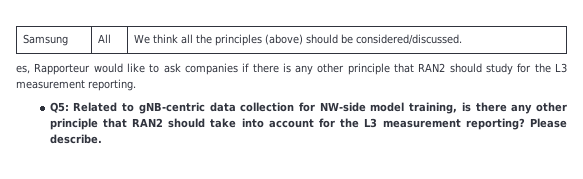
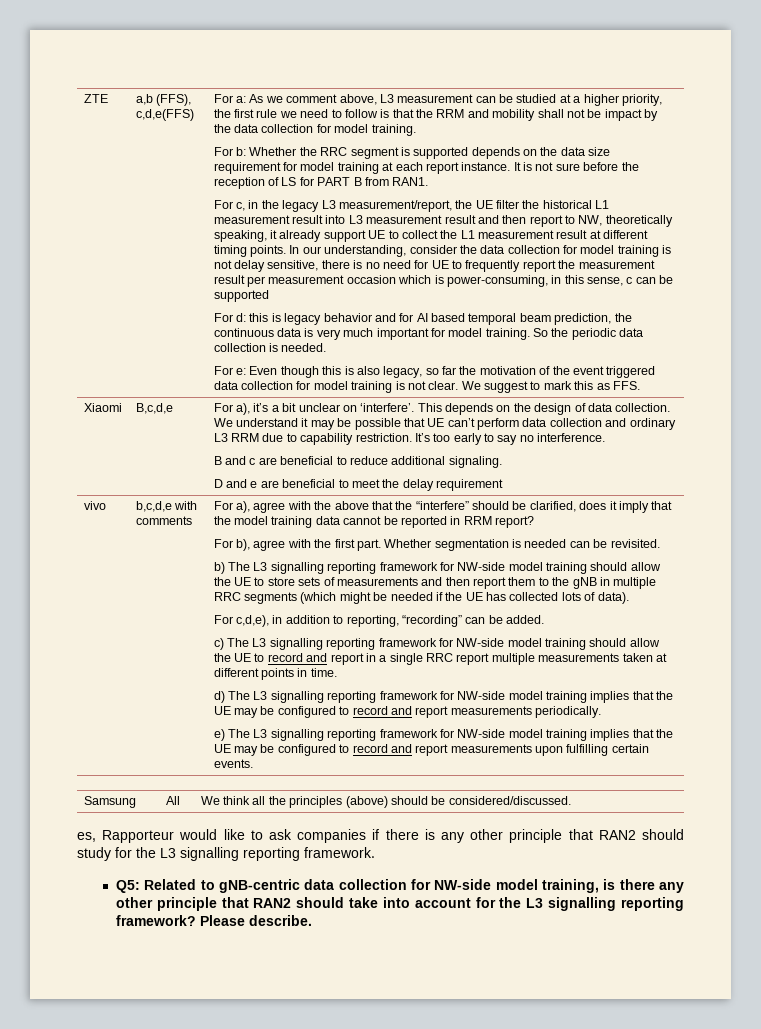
(23, 40) none -> [83,94,108,103] [135,94,192,106] [135,109,194,121] [213,94,662,106] [213,109,659,121] [213,124,416,136] [213,147,611,159] [213,162,639,174] [213,177,429,189] [213,200,610,212] [213,215,673,227] [213,230,649,242] [213,245,672,257] [213,260,655,272] [213,275,674,287] [213,290,269,302] [213,313,632,325] [213,328,644,340] [213,343,327,352] [213,366,656,378] [213,381,640,393] [83,403,122,412] [135,403,173,414] [213,403,671,415] [213,418,676,430] [213,433,606,445] [213,456,502,468] [213,479,504,491] [83,501,106,510] [135,501,198,512] [135,516,192,525] [213,501,673,513] [213,516,535,528] [213,539,660,551] [213,562,661,574] [213,577,657,589] [213,592,629,604] [213,615,545,627] [213,638,660,650] [213,653,667,665] [213,668,337,680] [213,691,674,703] [213,706,602,718] [213,729,674,741] [213,744,649,756] [213,759,253,768] ZTE | a,b (FFS), c,d,e(FFS) | For a: As we comment above, L3 measurement can be studied at a higher priority, the first rule we need to follow is that the RRM and mobility shall not be impact by the data collection for model training. // For b: Whether the RRC segment is supported depends on the data size requirement for model training at each report instance. It is not sure before the reception of LS for PART B from RAN1. // For c, in the legacy L3 measurement/report, the UE filter the historical L1 measurement result into L3 measurement result and then report to NW, theoretically speaking, it already support UE to collect the L1 measurement result at different timing points. In our understanding, consider the data collection for model training is not delay sensitive, there is no need for UE to frequently report the measurement result per measurement occasion which is power-consuming, in this sense, c can be supported // For d: this is legacy behavior and for AI based temporal beam prediction, the continuous data is very much important for model training. So the periodic data collection is needed. // For e: Even though this is also legacy, so far the motivation of the event triggered data collection for model training is not clear. We suggest to mark this as FFS. // Xiaomi | B,c,d,e | For a), it’s a bit unclear on ‘interfere’. This depends on the design of data collection. We understand it may be possible that UE can’t perform data collection and ordinary L3 RRM due to capability restriction. It’s too early to say no interference. // B and c are beneficial to reduce additional signaling. // D and e are beneficial to meet the delay requirement // vivo | b,c,d,e with comments | For a), agree with the above that the “interfere” should be clarified, does it imply that the model training data cannot be reported in RRM report? // For b), agree with the first part. Whether segmentation is needed can be revisited. // b) The L3 signalling reporting framework for NW-side model training should allow the UE to store sets of measurements and then report them to the gNB in multiple RRC segments (which might be needed if the UE has collected lots of data). // For c,d,e), in addition to reporting, “recording” can be added. // c) The L3 signalling reporting framework for NW-side model training should allow the UE to record and report in a single RRC report multiple measurements taken at different points in time. // d) The L3 signalling reporting framework for NW-side model training implies that the UE may be configured to record and report measurements periodically. // e) The L3 signalling reporting framework for NW-side model training implies that the UE may be configured to record and report measurements upon fulfilling certain events. //
[16,79,136,91] measurement reporting. -> [180,847,375,861] signalling reporting framework.
[382,118,525,130] measurement reporting? -> [548,897,684,911] [115,915,196,926] signalling reporting framework?

